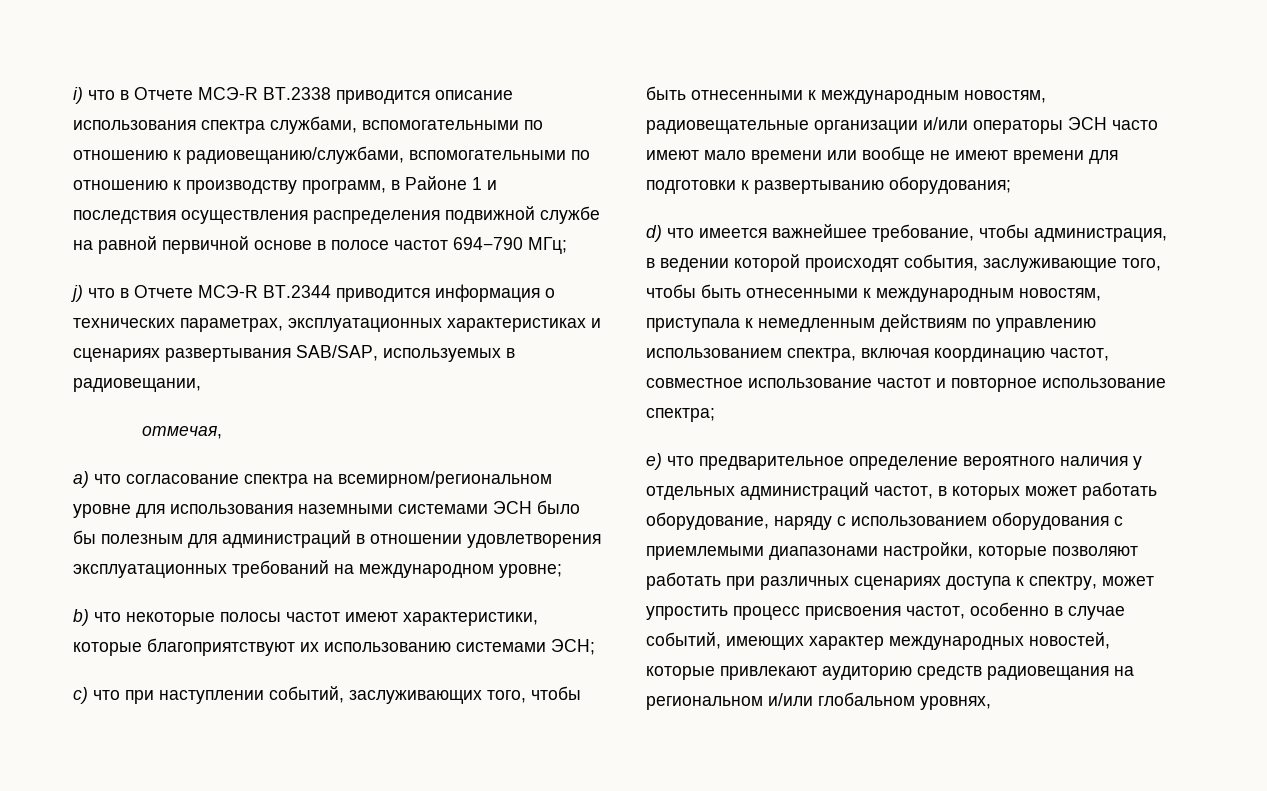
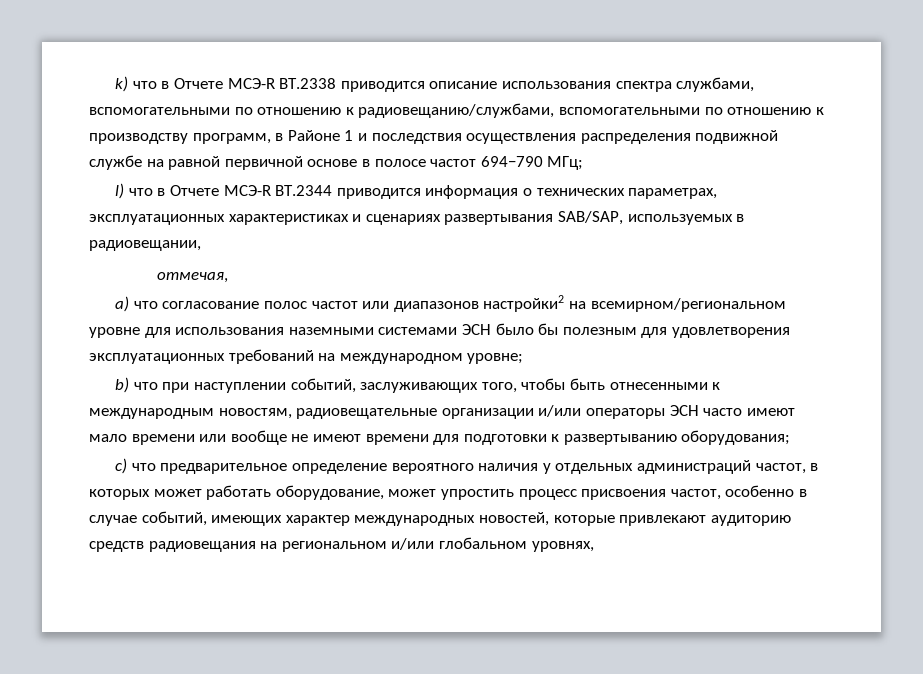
[73,87,83,104] i) -> [115,76,129,92] k)
[71,285,83,302] j) -> [115,183,125,199] l)
[244,474,308,488] спектра -> [263,295,565,312] полос частот или диапазонов настройки2
[222,530,462,548] администраций в отношении -> (668, 332) none
[126,612,538,626] [73,638,595,656] [73,687,120,704] некоторые полосы частот имеют характеристики, которые благоприятствуют их использованию системами ЭСН; // c) что -> (158, 386) none
[646,224,1167,242] [646,254,1161,272] [646,284,1101,302] [646,314,1096,332] [646,348,1109,362] [646,378,1166,392] [646,408,715,422] [646,453,662,470] d) что имеется важнейшее требование, чтобы администрация, в ведении которой происходят события, заслуживающие того, чтобы быть отнесенными к международным новостям, приступала к немедленным действиям по управлению использованием спектра, включая координацию частот, совместное использование частот и повторное использование спектра; // e) -> [115,458,128,474] c)
[774,512,1123,530] [646,542,1138,560] [646,572,1097,590] наряду с использованием оборудования с приемлемыми диапазонами настройки, которые позволяют работать при различных сценариях доступа к спектру, -> (384, 492) none

